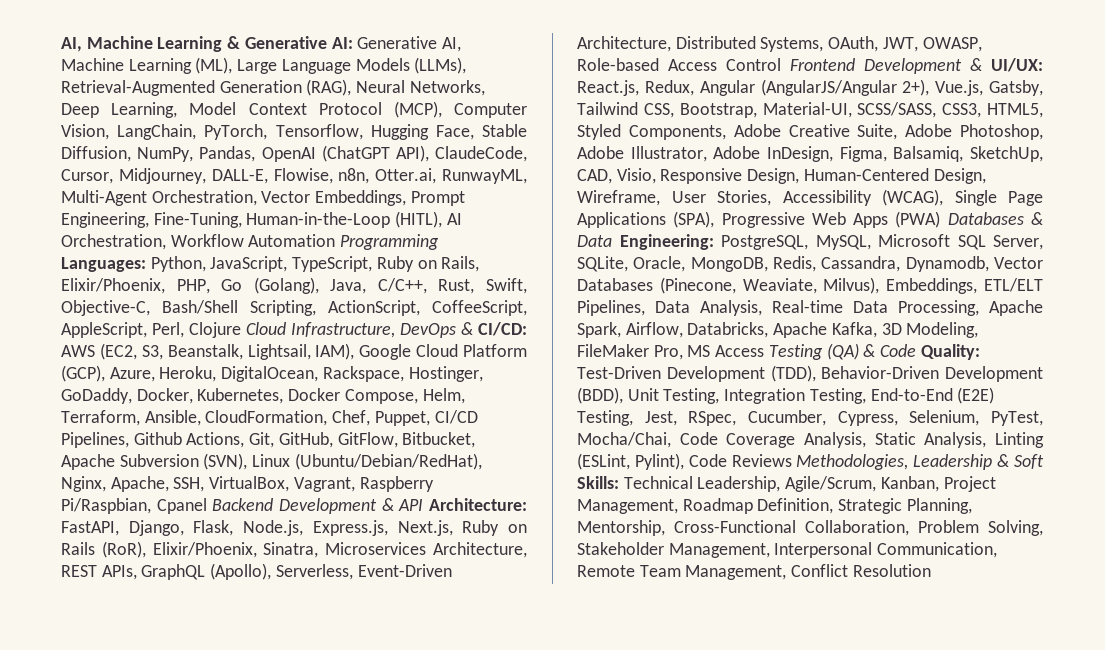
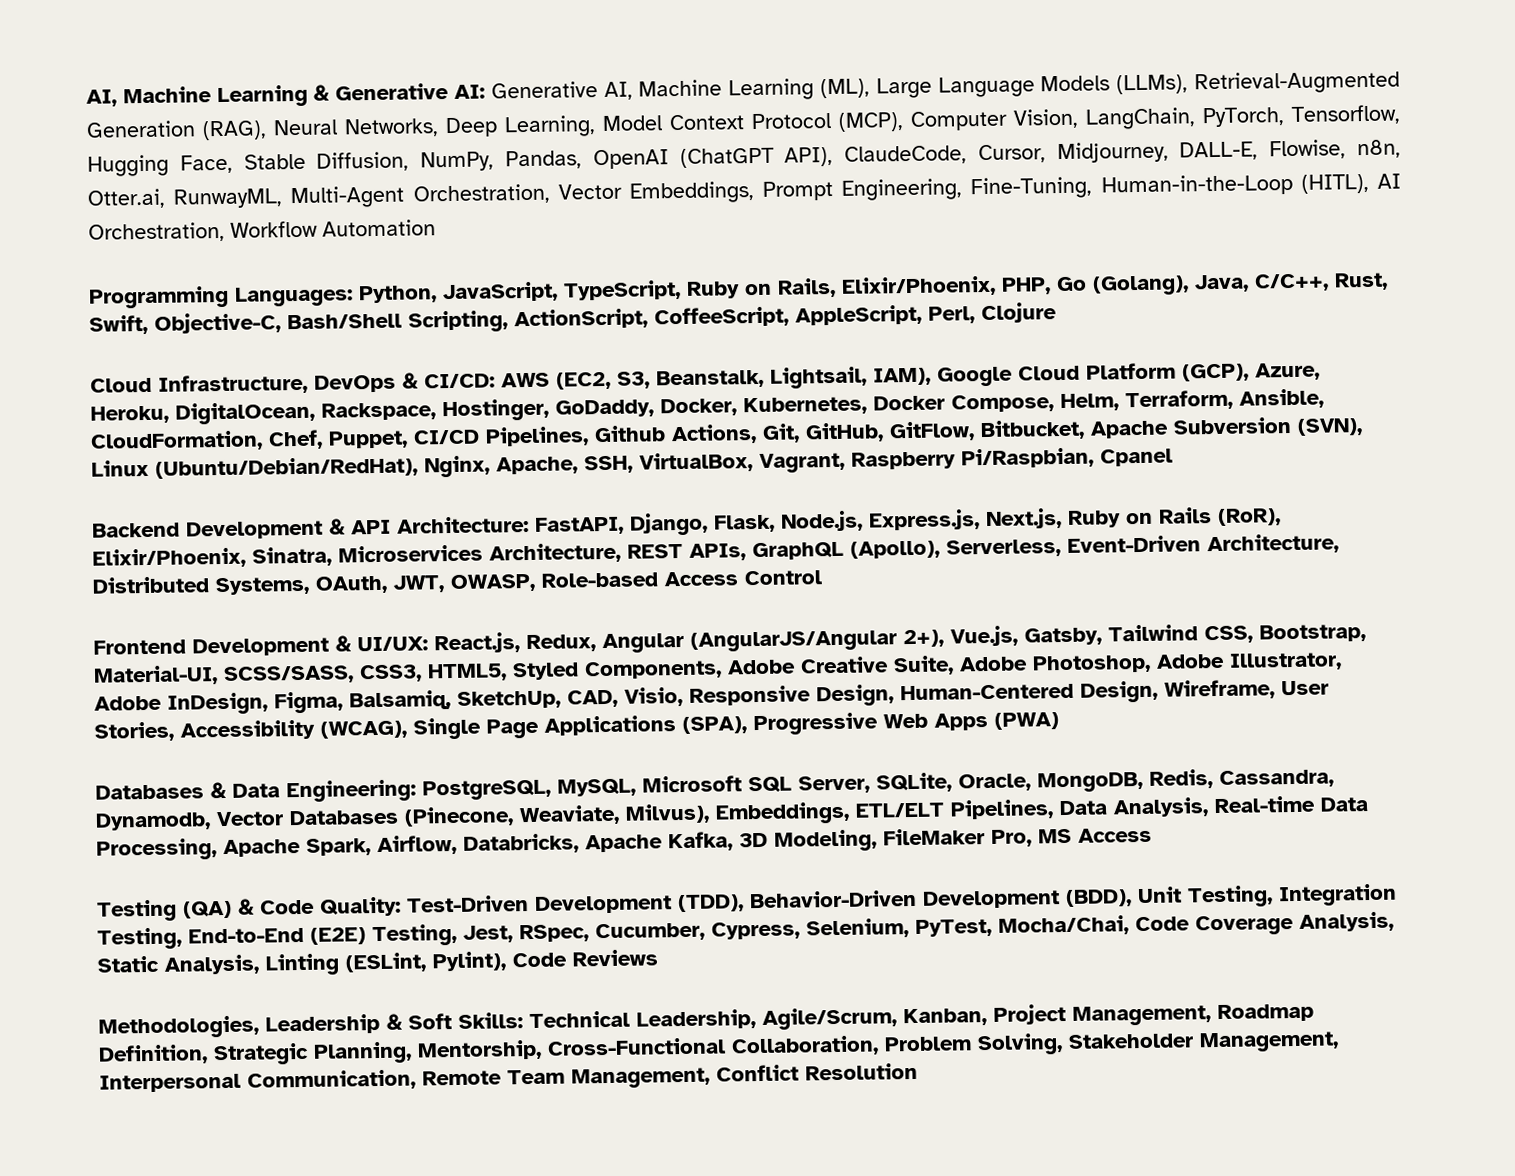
(336, 240) none -> (436, 228) //
(241, 330) none -> (1057, 313) //
(207, 506) none -> (1173, 457) //
(781, 64) none -> (822, 578) //
(941, 219) none -> (1059, 721) //
(765, 351) none -> (1152, 835) //
(792, 460) none -> (658, 958) //

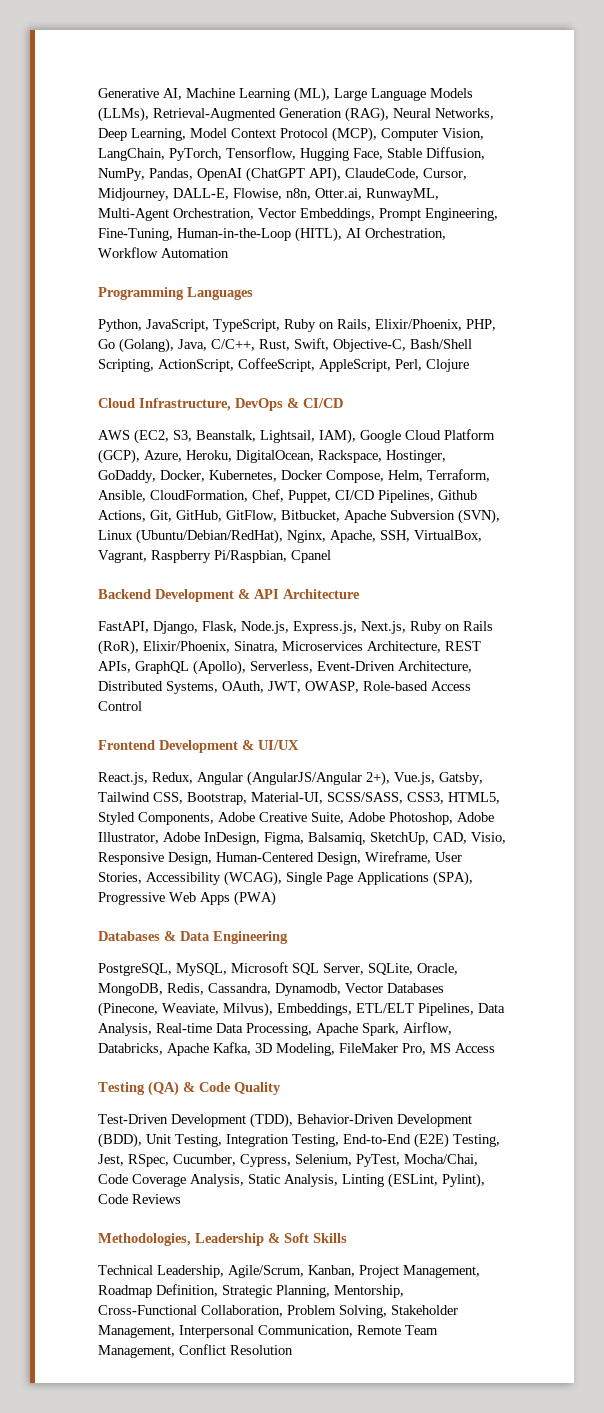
[86,82,486,108] AI, Machine Learning & Generative AI: -> (98, 93) none
[235,286,353,307] Languages: -> [187,287,253,300] Languages //
[424,373,495,389] CI/CD: -> [303,398,343,408] CI/CD //
[397,515,529,534] Architecture: -> [283,589,360,599] Architecture //
[357,636,428,652] UI/UX: -> [258,740,299,750] UI/UX //
[286,779,416,803] Engineering: -> [213,931,288,944] Engineering //
[320,896,401,917] Quality: -> [234,1082,281,1095] Quality //
[458,1012,523,1029] Skills: -> [313,1233,347,1243] Skills //

